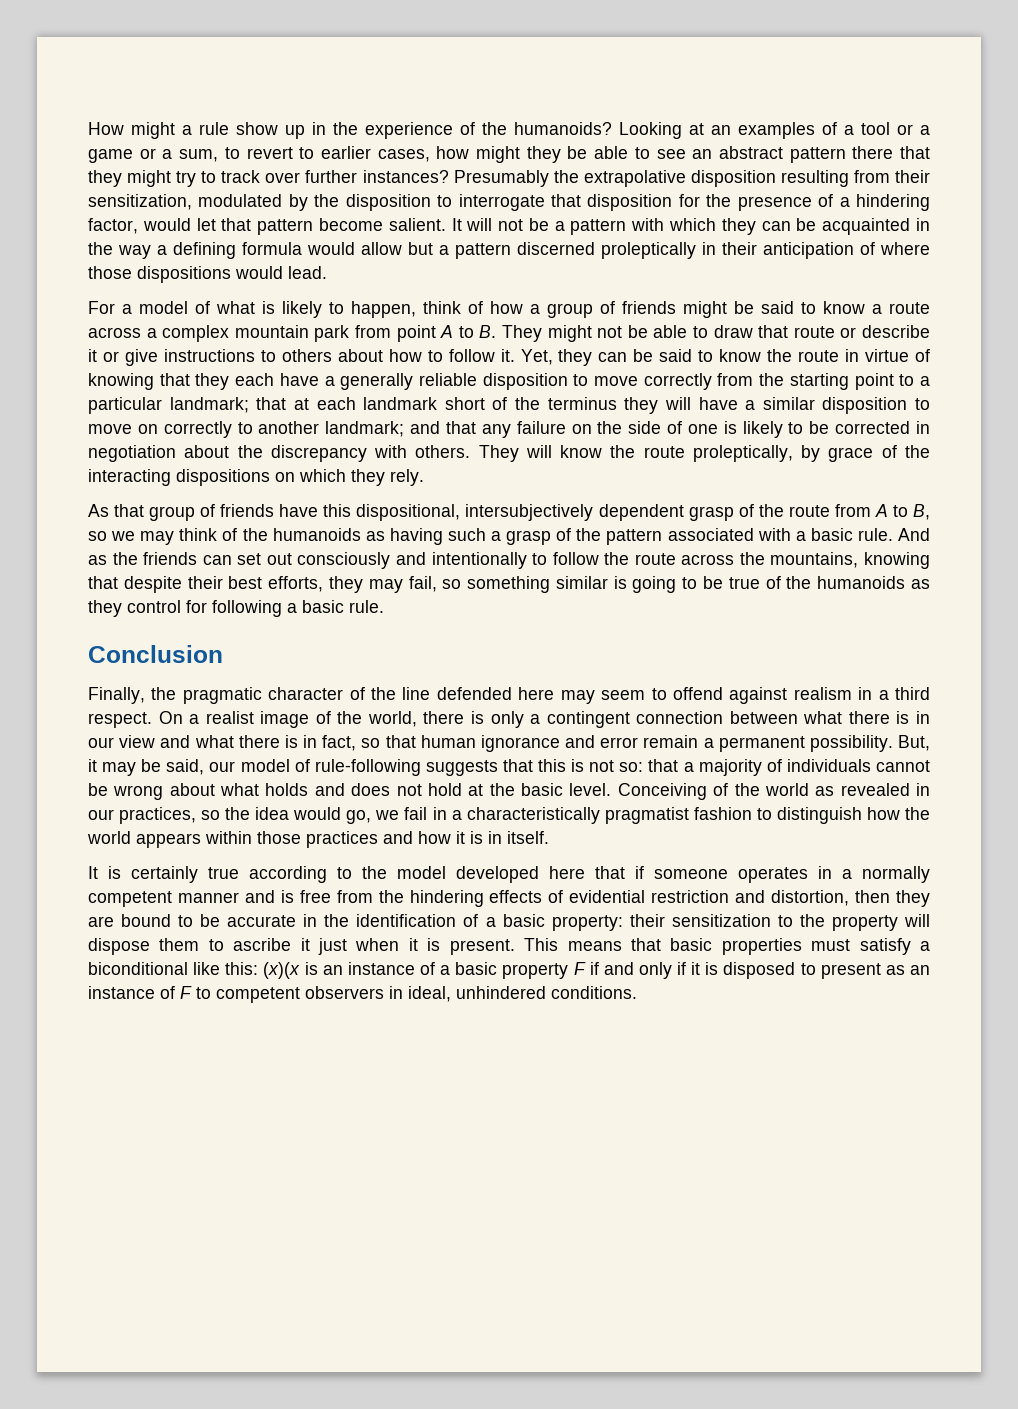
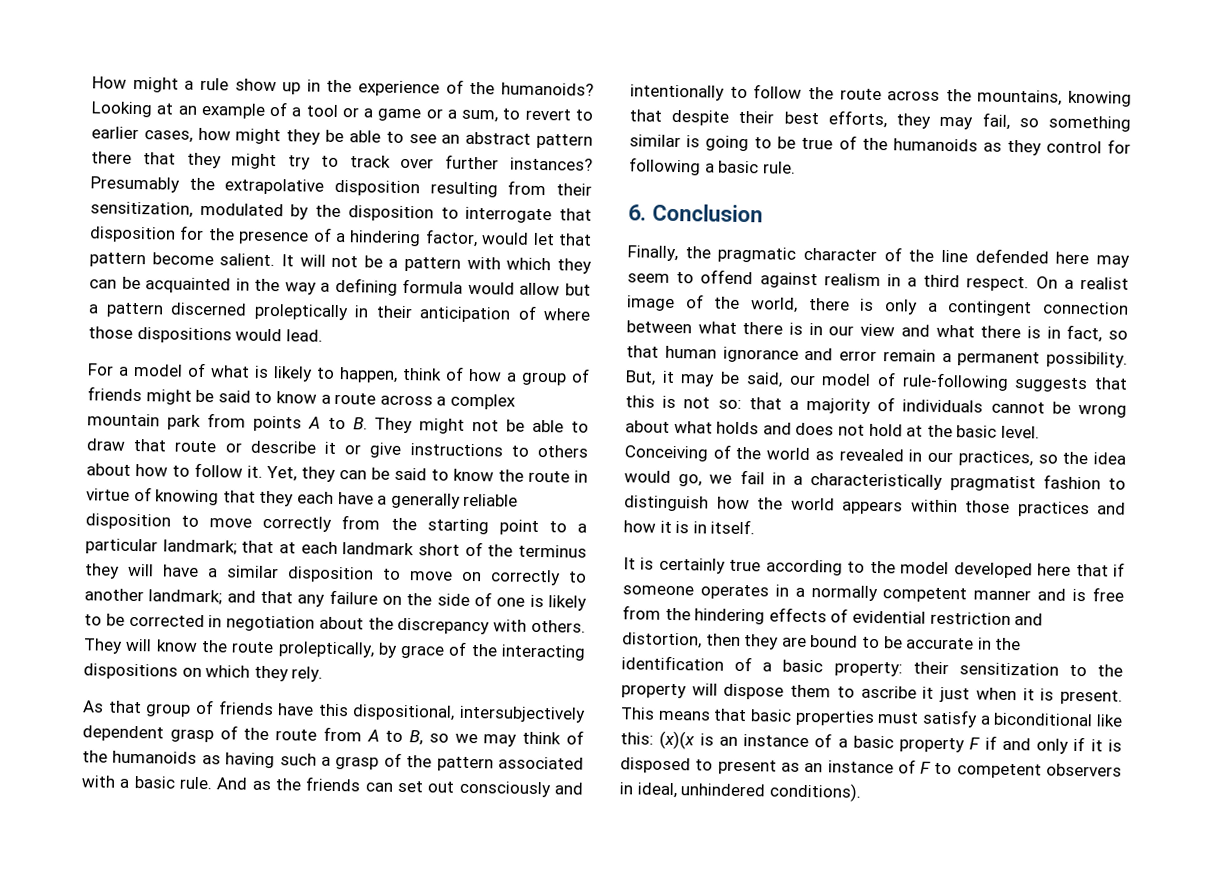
[738,122,815,139] examples -> [200,102,266,119] example
[396,325,436,342] point -> [252,415,302,432] points
(384, 606) none -> [628,204,647,221] 6.
[551,986,637,999] conditions. -> [768,782,861,802] conditions).

